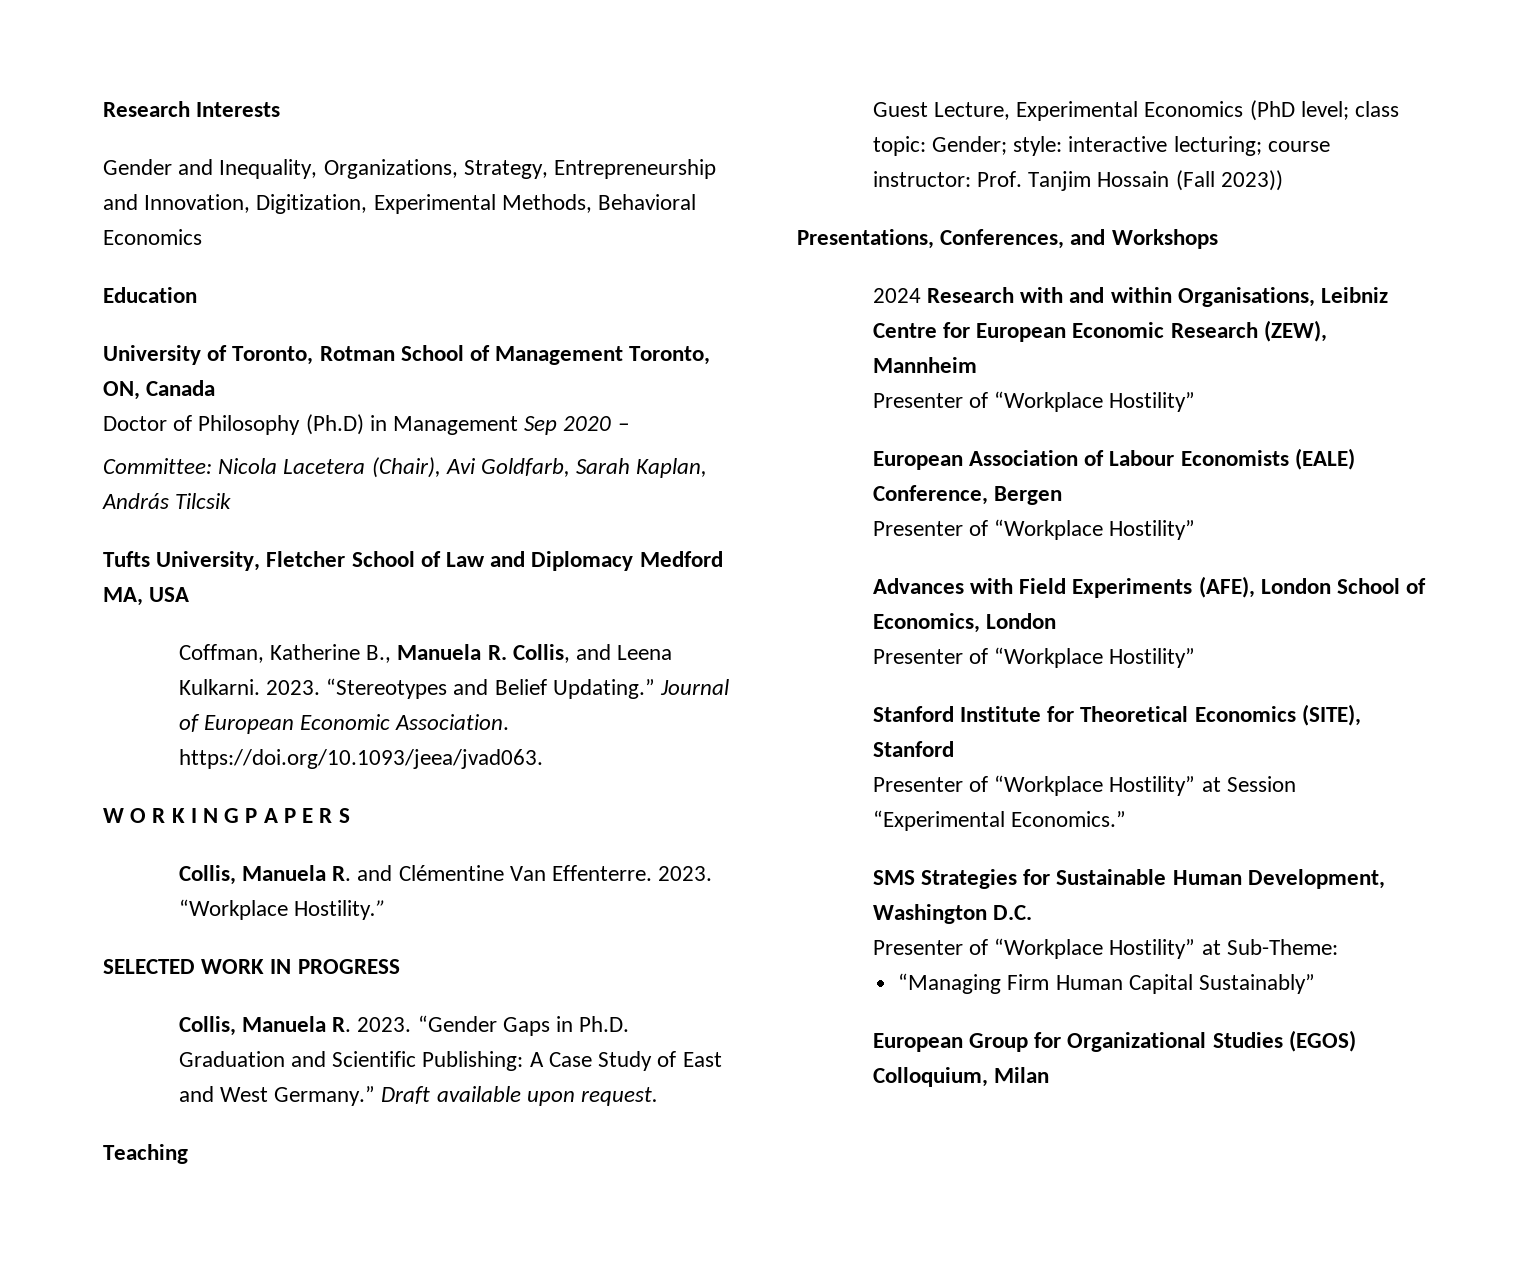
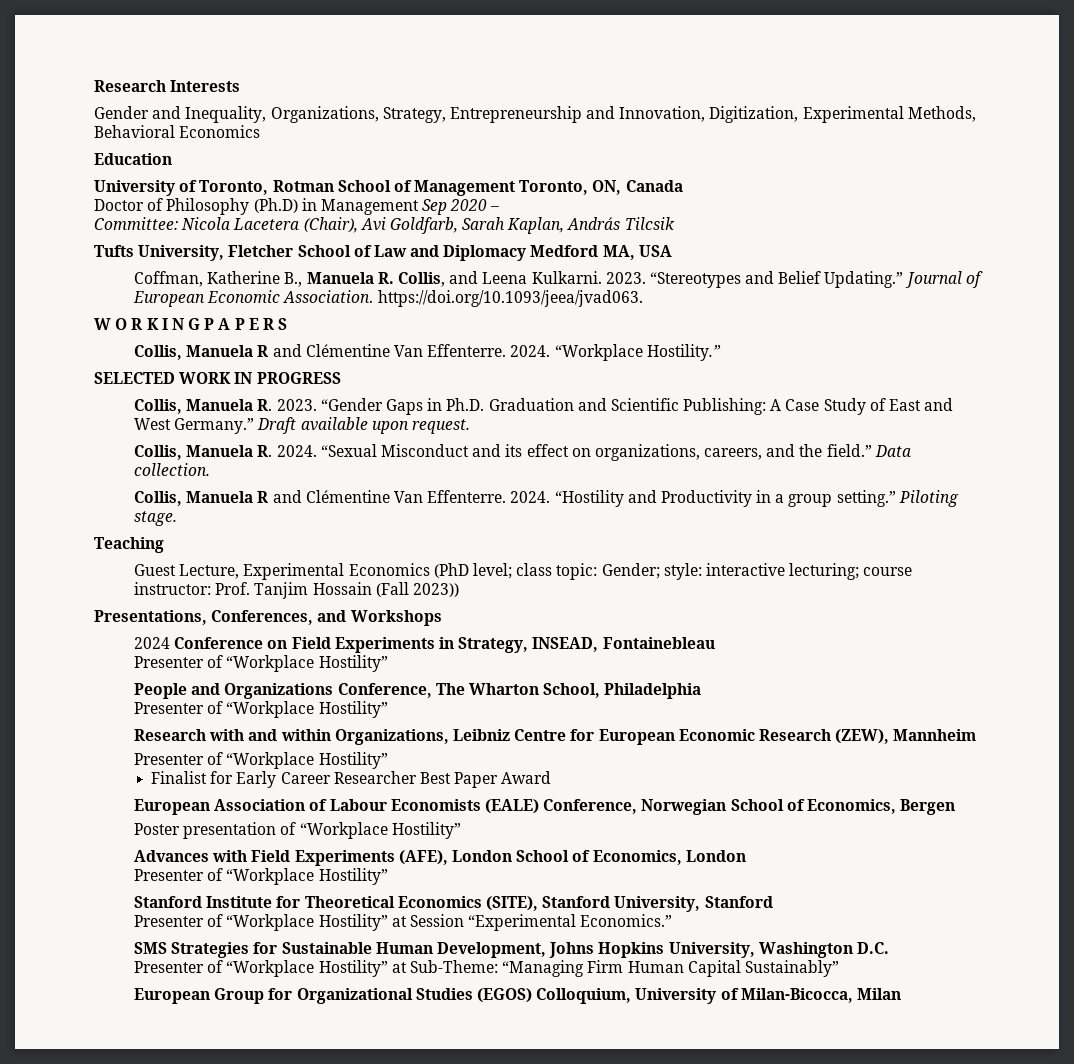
[332,865,713,881] R. and Clémentine Van Effenterre. 2023. -> [257,344,551,357] R and Clémentine Van Effenterre. 2024.
(659, 1096) none -> [134,444,911,461] [134,463,211,476] [134,490,959,507] [134,511,178,526] // Collis, Manuela R. 2024. “Sexual Misconduct and its effect on organizations, careers, and the field.” Data collection. // Collis, Manuela R and Clémentine Van Effenterre. 2024. “Hostility and Productivity in a group setting.” Piloting stage.
(921, 295) none -> [174,637,715,653] [134,655,388,672] [134,683,702,699] [134,701,388,718] Conference on Field Experiments in Strategy, INSEAD, Fontainebleau // Presenter of “Workplace Hostility” // People and Organizations Conference, The Wharton School, Philadelphia // Presenter of “Workplace Hostility” //
[1177,287,1315,307] Organisations, -> [334,729,449,745] Organizations,
(1196, 402) none -> [151,771,552,788] // Finalist for Early Career Researcher Best Paper Award
(988, 495) none -> [641,799,896,815] Norwegian School of Economics,
[872,521,963,536] Presenter -> [134,822,277,839] Poster presentation
(954, 749) none -> [614,896,773,912] University, Stanford
(1385, 879) none -> [549,942,755,958] Johns Hopkins University,
(1338, 947) // -> (498, 966) none
(988, 1077) none -> [635,988,853,1004] University of Milan-Bicocca,

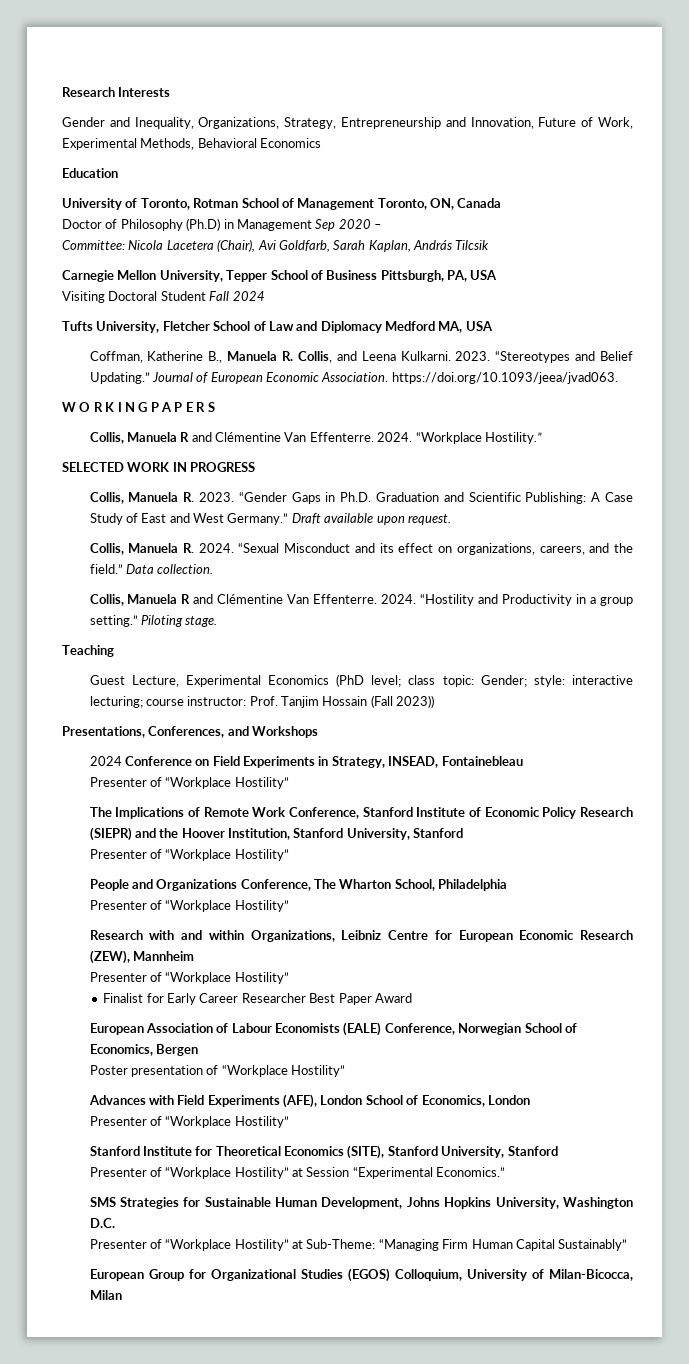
[709,106,799,123] Digitization, -> [538,117,633,129] Future of Work,
(675, 223) none -> [62,270,498,282] [62,291,265,303] // Carnegie Mellon University, Tepper School of Business Pittsburgh, PA, USA // Visiting Doctoral Student Fall 2024
(388, 663) none -> [89,807,633,819] [89,827,464,841] [89,849,289,861] // The Implications of Remote Work Conference, Stanford Institute of Economic Policy Research (SIEPR) and the Hoover Institution, Stanford University, Stanford // Presenter of “Workplace Hostility”

